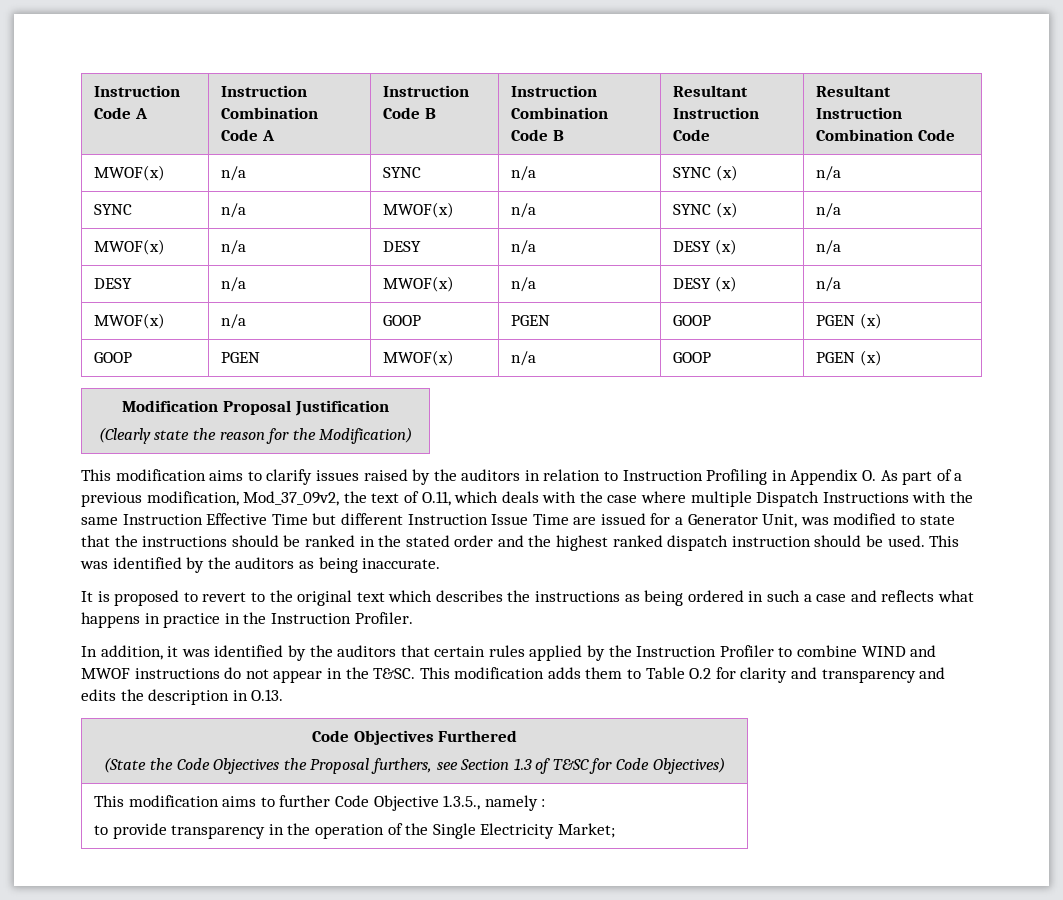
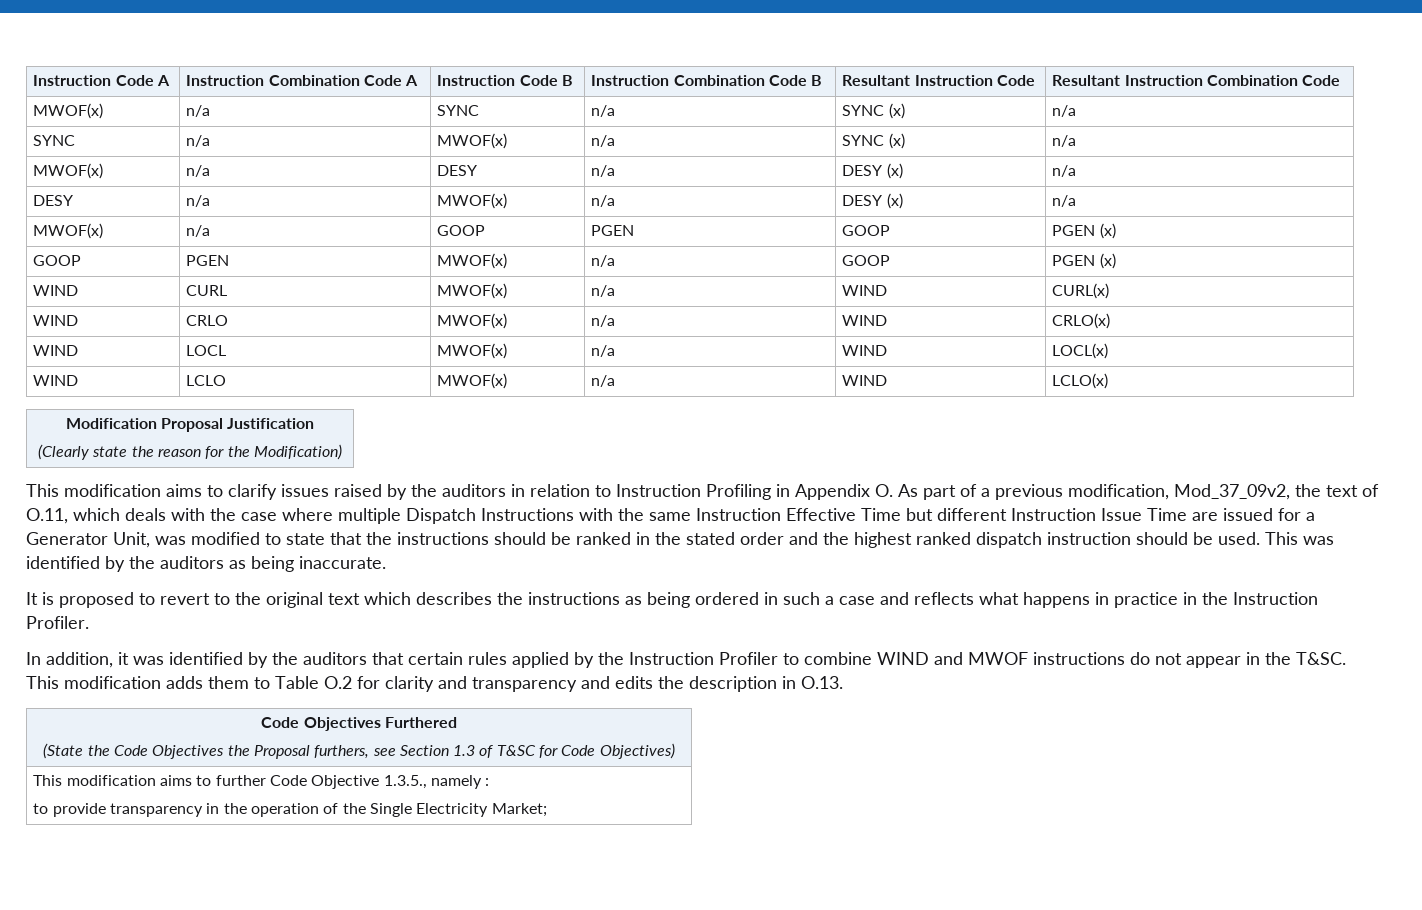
(882, 358) none -> [33,285,79,296] [186,285,228,296] [437,283,508,299] [591,285,616,297] [842,285,888,296] [1052,283,1110,299] [33,315,79,326] [186,315,229,326] [437,313,508,329] [591,315,616,327] [842,315,888,326] [1052,313,1111,329] [33,345,79,356] [186,345,227,356] [437,343,508,359] [591,345,616,357] [842,345,888,356] [1052,343,1109,359] [33,375,79,386] [186,375,227,386] [437,373,508,389] [591,375,616,387] [842,375,888,386] [1052,373,1109,389] // WIND | CURL | MWOF(x) | n/a | WIND | CURL(x) // WIND | CRLO | MWOF(x) | n/a | WIND | CRLO(x) // WIND | LOCL | MWOF(x) | n/a | WIND | LOCL(x) // WIND | LCLO | MWOF(x) | n/a | WIND | LCLO(x)

